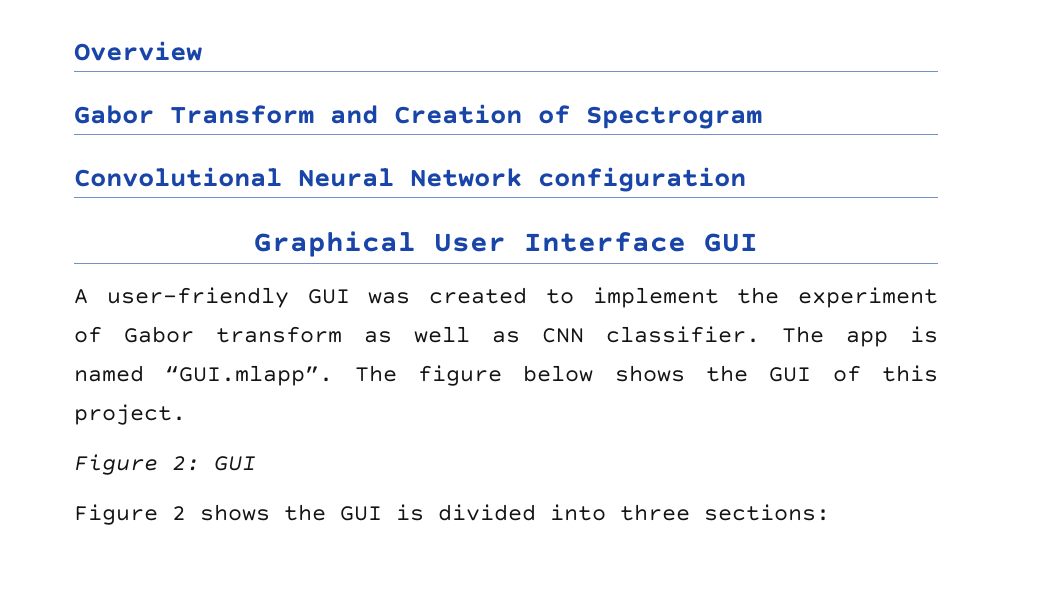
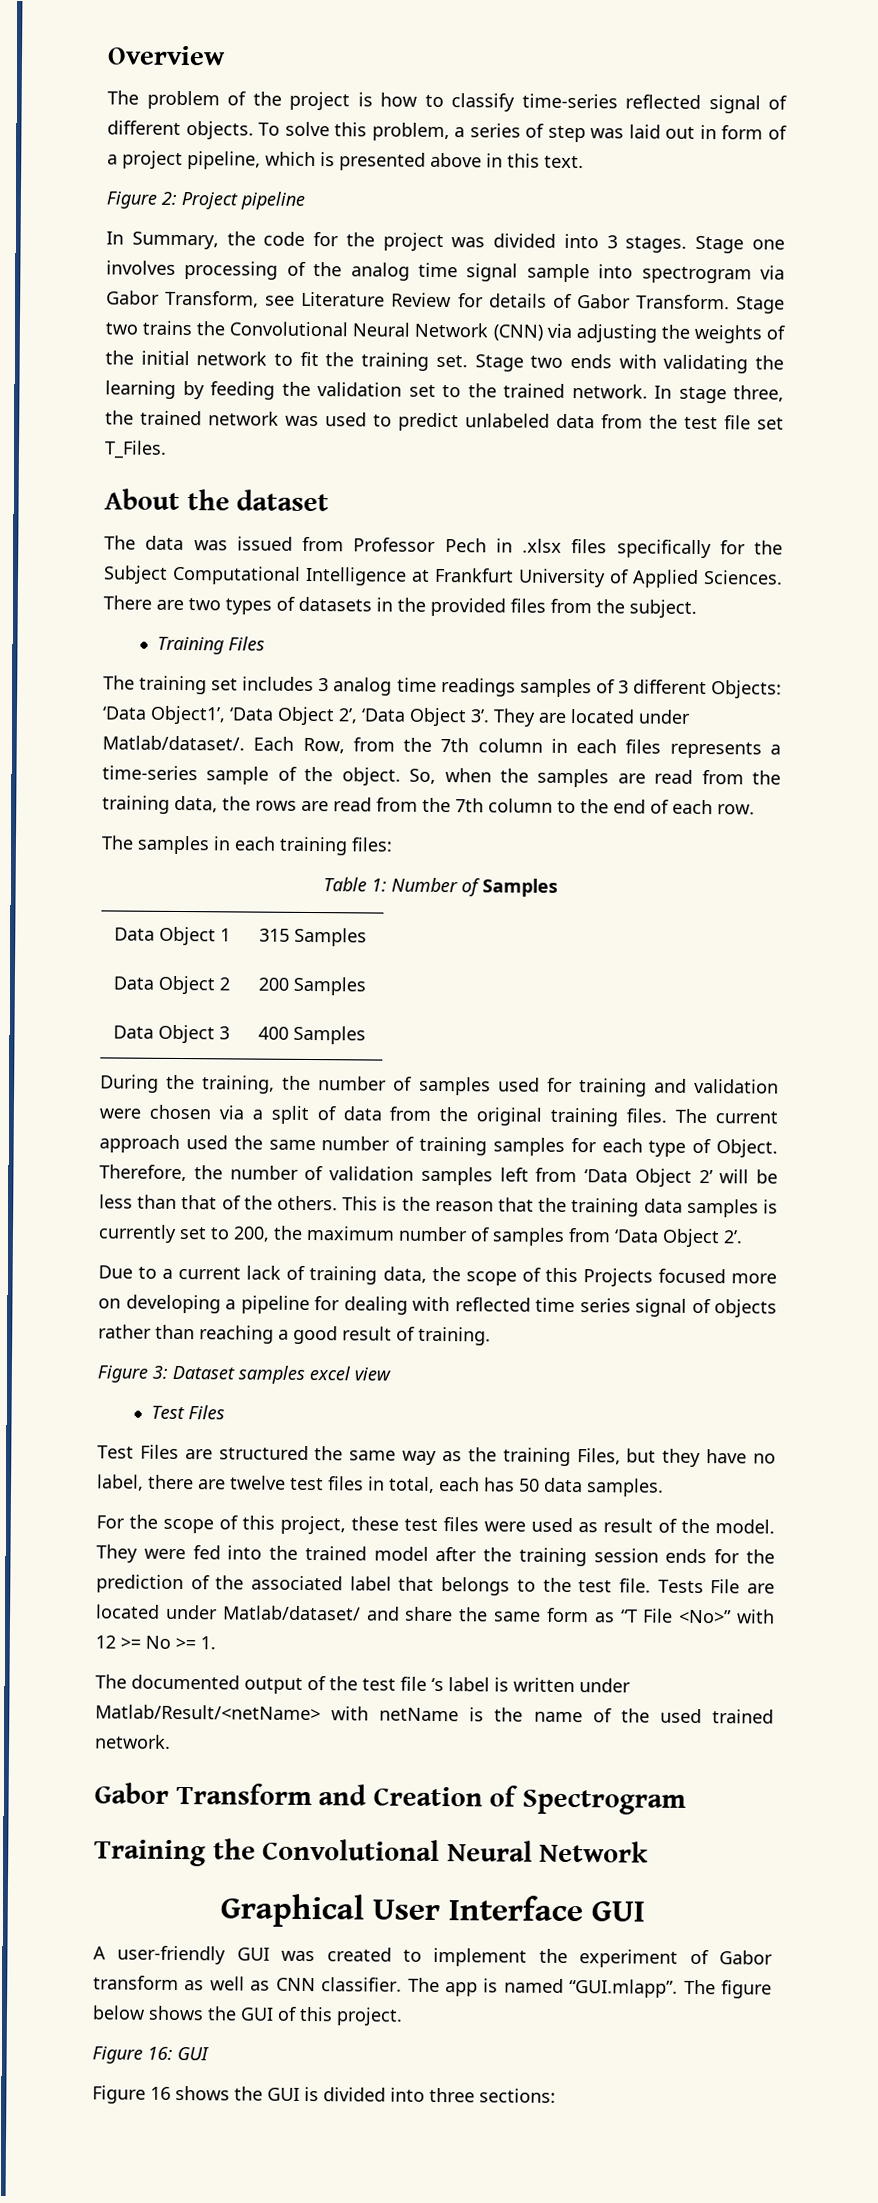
(202, 51) none -> [107,90,787,114] [107,120,787,143] [107,150,584,171] [106,191,305,210] [106,231,785,254] [106,260,785,284] [106,290,786,314] [105,320,785,344] [105,350,784,374] [105,380,784,404] [105,410,784,432] [104,440,167,459] [104,488,330,512] [104,535,783,559] [103,565,783,588] [103,595,697,618] [156,636,265,655] [103,675,783,699] [102,705,691,727] [102,735,781,759] [102,765,781,788] [102,795,755,815] [101,835,393,856] [323,877,558,897] [114,926,232,946] [259,927,368,947] [113,975,231,995] [258,976,367,996] [113,1024,231,1044] [258,1025,367,1045] [100,1074,779,1097] [99,1104,778,1127] [99,1134,779,1158] [99,1164,778,1187] [99,1194,778,1218] [98,1224,743,1248] [98,1265,777,1287] [98,1294,777,1318] [98,1324,491,1346] [97,1365,391,1384] [150,1405,225,1420] [97,1444,776,1468] [97,1474,664,1497] [96,1514,775,1535] [96,1544,775,1567] [96,1574,775,1596] [96,1604,775,1624] [95,1635,216,1650] [95,1674,631,1694] [95,1704,774,1724] [95,1734,171,1749] // The problem of the project is how to classify time-series reflected signal of different objects. To solve this problem, a series of step was laid out in form of a project pipeline, which is presented above in this text. // Figure 2: Project pipeline // In Summary, the code for the project was divided into 3 stages. Stage one involves processing of the analog time signal sample into spectrogram via Gabor Transform, see Literature Review for details of Gabor Transform. Stage two trains the Convolutional Neural Network (CNN) via adjusting the weights of the initial network to fit the training set. Stage two ends with validating the learning by feeding the validation set to the trained network. In stage three, the trained network was used to predict unlabeled data from the test file set T_Files. // About the dataset // The data was issued from Professor Pech in .xlsx files specifically for the Subject Computational Intelligence at Frankfurt University of Applied Sciences. There are two types of datasets in the provided files from the subject. // Training Files // The training set includes 3 analog time readings samples of 3 different Objects: ‘Data Object1’, ‘Data Object 2’, ‘Data Object 3’. They are located under Matlab/dataset/. Each Row, from the 7th column in each files represents a time-series sample of the object. So, when the samples are read from the training data, the rows are read from the 7th column to the end of each row. // The samples in each training files: // Table 1: Number of Samples // Data Object 1 | 315 Samples // Data Object 2 | 200 Samples // Data Object 3 | 400 Samples // During the training, the number of samples used for training and validation were chosen via a split of data from the original training files. The current approach used the same number of training samples for each type of Object. Therefore, the number of validation samples left from ‘Data Object 2’ will be less than that of the others. This is the reason that the training data samples is currently set to 200, the maximum number of samples from ‘Data Object 2’. // Due to a current lack of training data, the scope of this Projects focused more on developing a pipeline for dealing with reflected time series signal of objects rather than reaching a good result of training. // Figure 3: Dataset samples excel view // Test Files // Test Files are structured the same way as the training Files, but they have no label, there are twelve test files in total, each has 50 data samples. // For the scope of this project, these test files were used as result of the model. They were fed into the trained model after the training session ends for the prediction of the associated label that belongs to the test file. Tests File are located under Matlab/dataset/ and share the same form as “T File <No>” with 12 >= No >= 1. // The documented output of the test file ‘s label is written under Matlab/Result/<netName> with netName is the name of the used trained network.
[74,167,746,192] Convolutional Neural Network configuration -> [94,1838,650,1867] Training the Convolutional Neural Network
[172,456,200,471] 2: -> [147,2046,173,2060] 16:
[172,506,186,520] 2 -> [150,2086,171,2100] 16

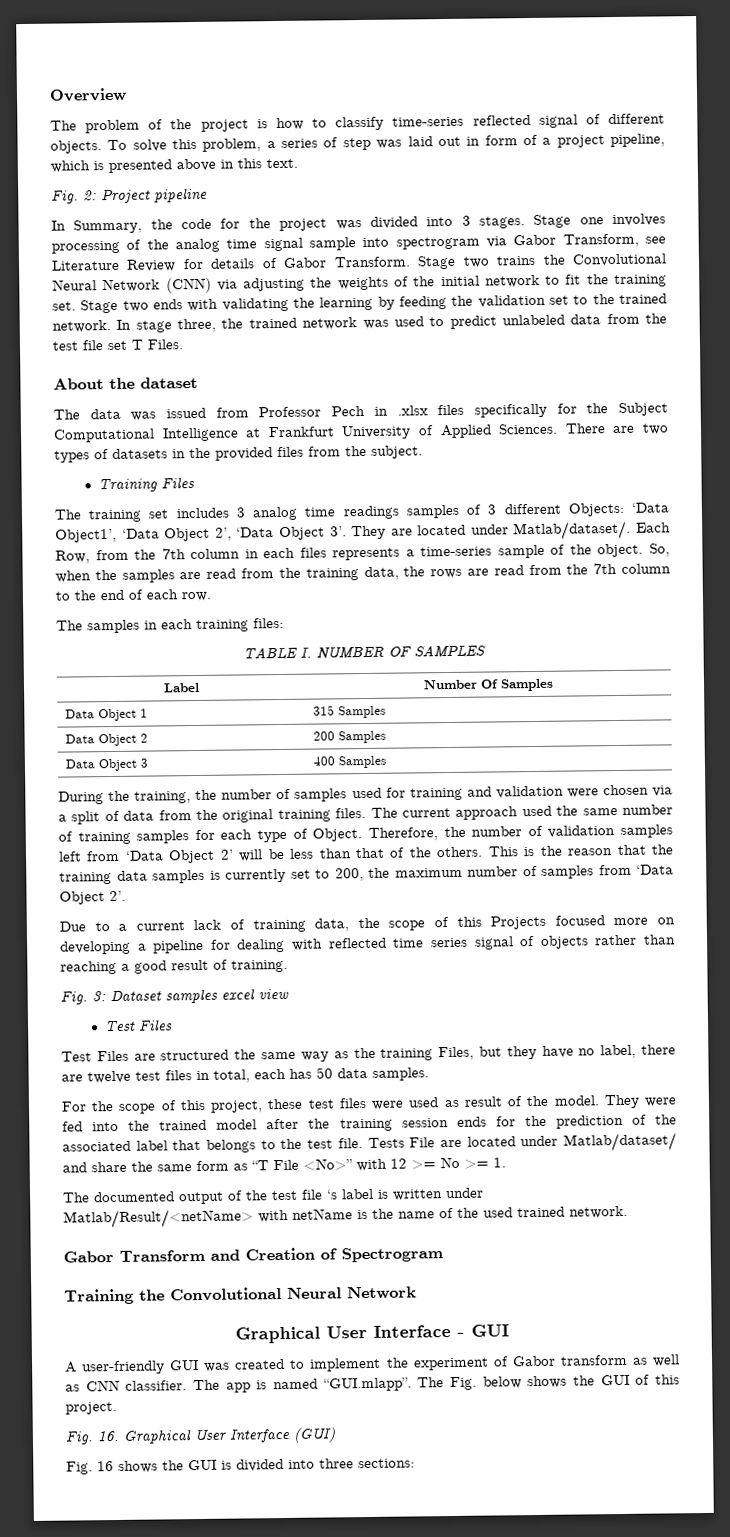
[106,191,157,209] Figure -> [51,189,79,204] Fig.
[104,440,167,459] T_Files. -> [131,339,184,350] T Files.
[323,877,480,897] Table 1: Number of -> [243,644,486,660] [163,682,200,693] [422,679,499,690] TABLE I. NUMBER OF SAMPLES // Label | Number Of
[97,1365,148,1383] Figure -> [60,990,88,1005] Fig.
(583, 1908) none -> [456,1332,465,1337] -
[721,1980,772,1999] figure -> [450,1376,477,1391] Fig.
[92,2046,209,2064] [92,2085,146,2104] Figure 16: GUI // Figure -> [65,1427,335,1445] [66,1461,93,1475] Fig. 16. Graphical User Interface (GUI) // Fig.

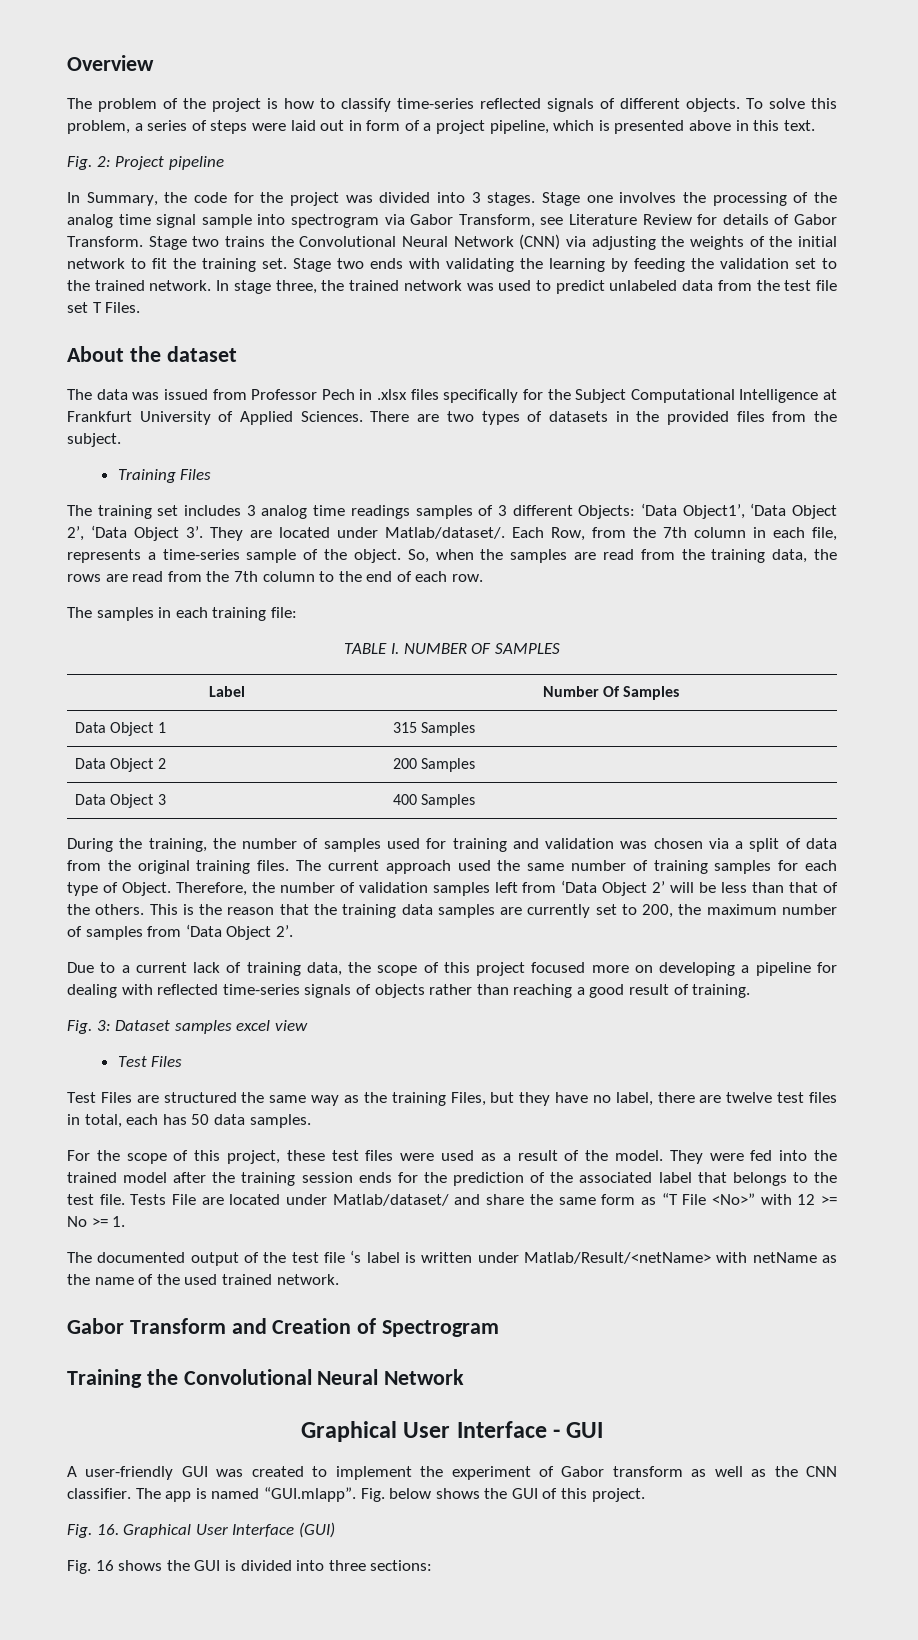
[538,114,578,128] signal -> [547,98,594,112] signals
[342,137,403,151] step was -> [210,120,286,134] steps were
(666, 220) none -> [683,192,706,203] the
[299,547,327,558] files -> [812,527,837,541] file,
[253,617,284,629] files: -> [270,607,297,618] file:
[566,788,599,798] were -> [620,841,648,849] was
[209,870,221,880] is -> [500,907,523,915] are
[490,915,547,930] Projects -> [476,962,526,976] project
[393,936,514,950] time series signal -> [222,984,352,998] time-series signals
(460, 1103) none -> [502,1153,511,1161] a
[357,1210,368,1220] is -> [822,1255,837,1263] as
(80, 1388) none -> [774,1466,798,1477] the
[417,1377,445,1388] The -> (356, 1494) none

